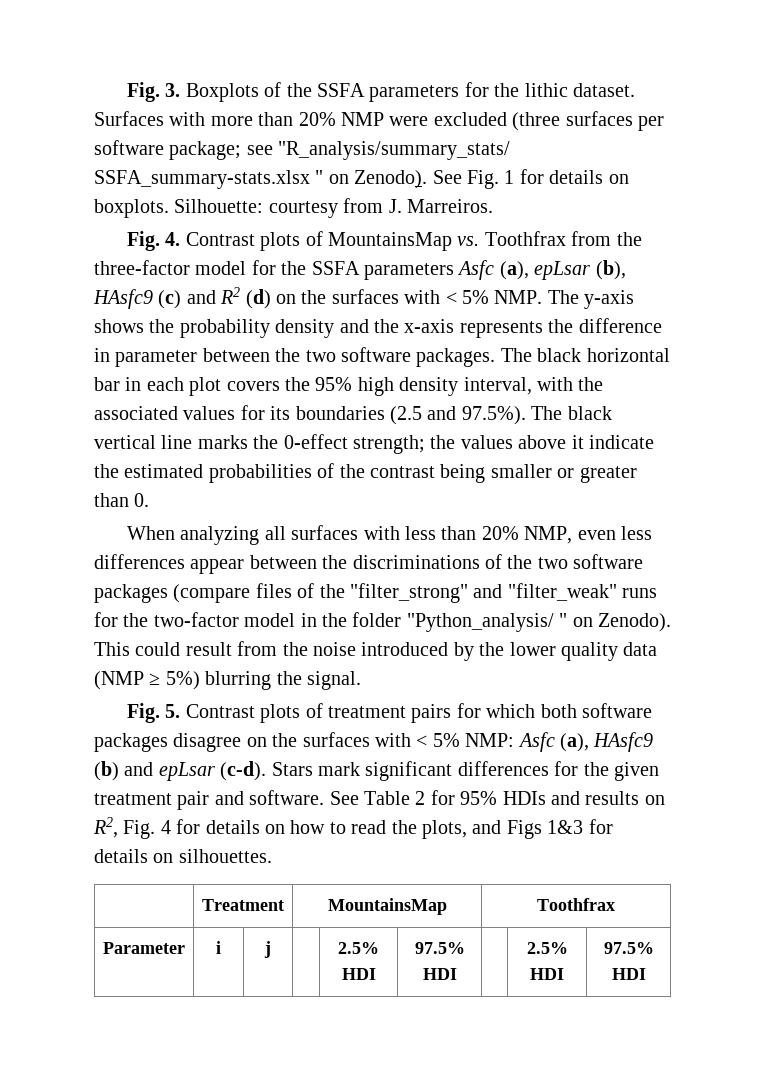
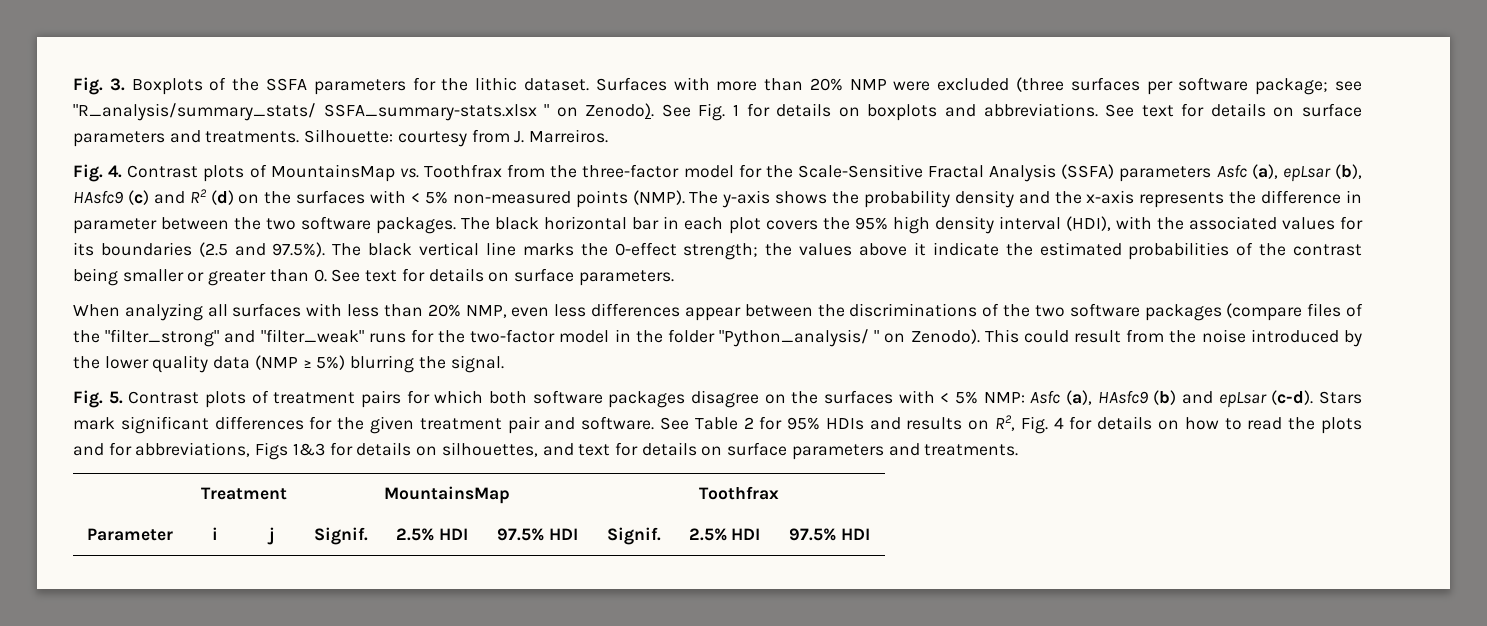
[94,199,169,218] boxplots. -> [867,103,1362,121] [73,130,300,147] boxplots and abbreviations. See text for details on surface parameters and treatments.
[311,261,360,275] SSFA -> [797,164,1115,182] Scale-Sensitive Fractal Analysis (SSFA)
[494,290,543,304] NMP. -> [452,190,685,208] non-measured points (NMP).
[463,377,532,395] interval, -> [998,216,1111,231] interval (HDI),
(150, 500) none -> [331,268,674,286] See text for details on surface parameters.
[422,820,502,839] plots, and -> [1320,417,1362,434] [73,442,251,457] plots and for abbreviations,
[178,849,272,863] silhouettes. -> [441,442,1019,460] silhouettes, and text for details on surface parameters and treatments.
(271, 949) none -> [314,527,368,545] Signif.
(457, 974) none -> [606,527,661,545] Signif.

